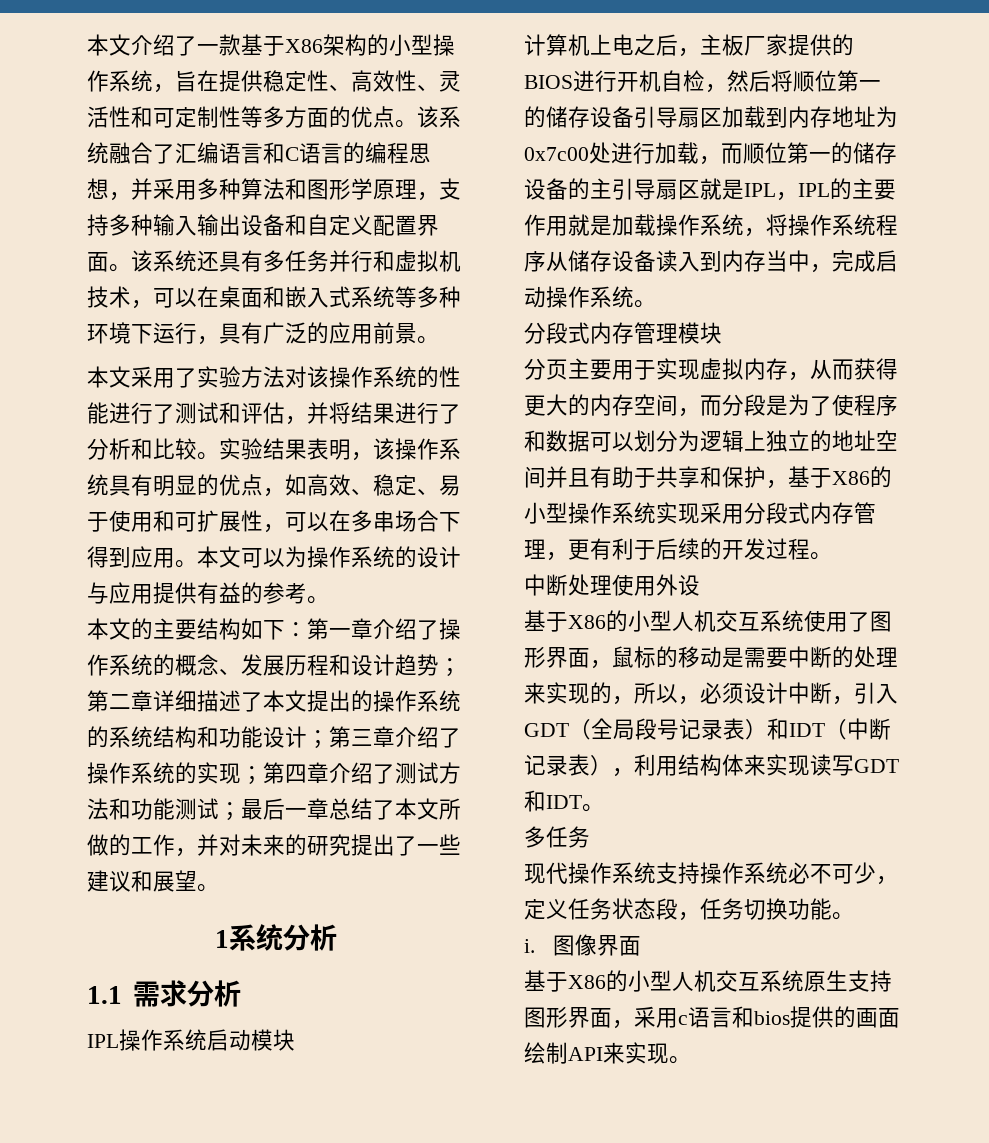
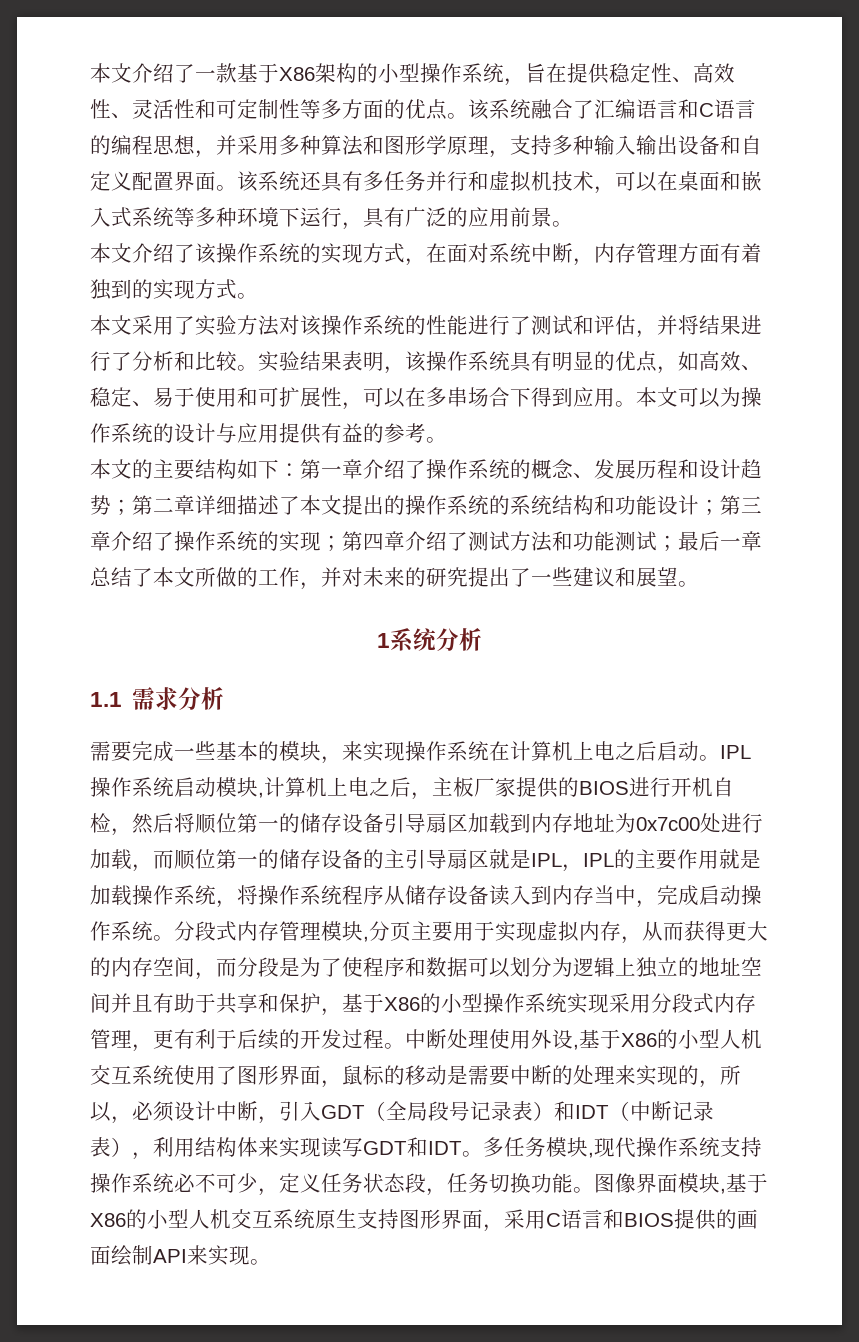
(439, 340) none -> [90,243,762,266] [90,279,258,300] // 本文介绍了该操作系统的实现方式，在面对系统中断，内存管理方面有着独到的实现方式。
(241, 993) none -> [90,741,720,764] 需要完成一些基本的模块，来实现操作系统在计算机上电之后启动。
(295, 1040) // -> [258,792,264,798] ,
(656, 304) // -> (174, 938) none
(722, 333) // -> [363,936,369,942] ,
(832, 556) // -> (405, 1046) none
(700, 585) // -> [573,1044,579,1050] ,
[524,826,590,848] // 多任务 // -> [483,1137,594,1158] 多任务模块,
[524,939,535,953] // i. -> (594, 1190) none
(642, 946) // -> [678,1173,726,1194] 模块,
[678,1006,790,1028] c语言和bios -> [546,1209,674,1229] C语言和BIOS

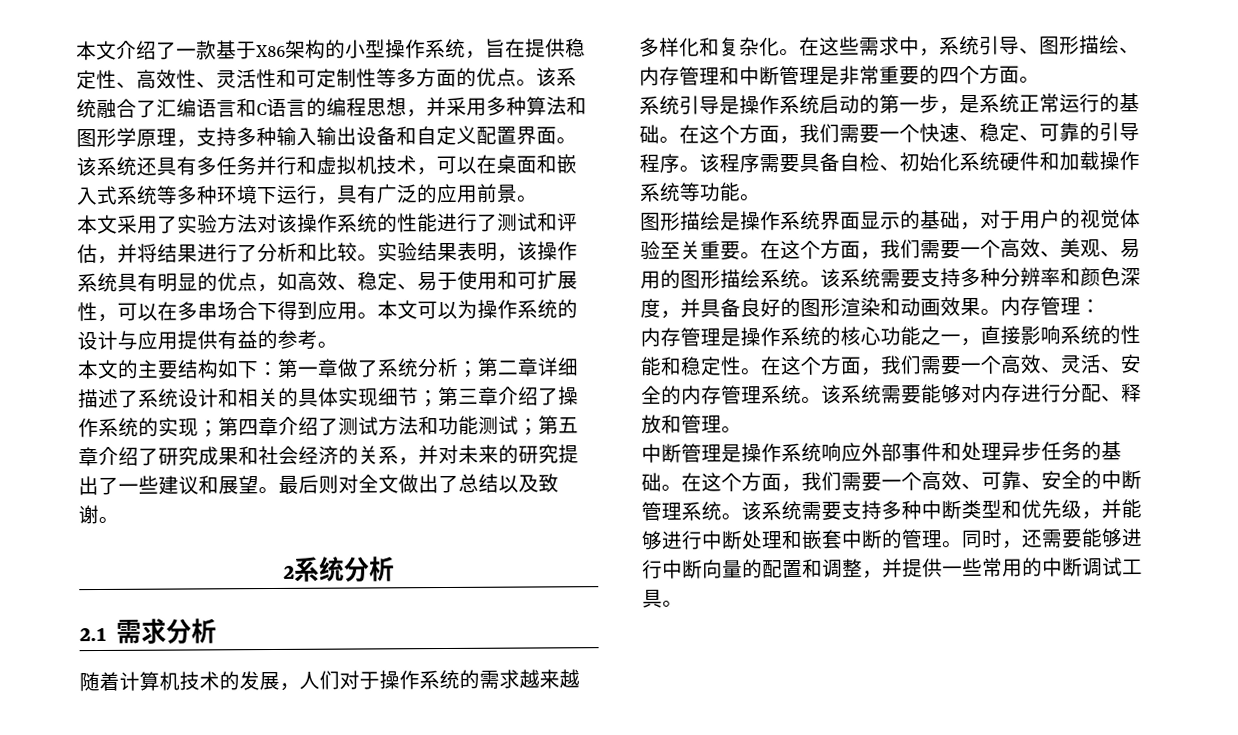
[90,243,762,266] [90,279,258,300] // 本文介绍了该操作系统的实现方式，在面对系统中断，内存管理方面有着独到的实现方式。 -> (538, 198) none
[363,459,762,479] [90,495,111,515] 介绍了操作系统的概念、发展历程和设计趋势 -> [337,357,459,378] 做了系统分析
[300,495,699,515] 本文提出的操作系统的系统结构和功能设计 -> [138,387,419,408] 系统设计和相关的具体实现细节
[678,531,762,551] [90,567,300,587] 最后一章总结了本文所做的工作 -> [538,415,579,435] [78,445,399,467] 第五章介绍了研究成果和社会经济的关系
[377,633,390,648] // 1 -> [278,473,559,494] [78,504,119,525] [283,565,295,579] 最后则对全文做出了总结以及致谢。 // 2
[90,692,122,707] 1.1 -> [79,627,107,642] 2.1
[90,741,751,764] [90,777,734,800] [90,813,763,836] [90,849,761,872] [90,885,762,908] [90,921,768,944] [90,957,762,980] [90,993,756,1016] [90,1029,762,1052] [90,1065,741,1088] [90,1101,714,1124] [90,1137,762,1160] [90,1173,768,1196] [90,1209,758,1232] [90,1245,250,1266] 需要完成一些基本的模块，来实现操作系统在计算机上电之后启动。IPL操作系统启动模块,计算机上电之后，主板厂家提供的BIOS进行开机自检，然后将顺位第一的储存设备引导扇区加载到内存地址为0x7c00处进行加载，而顺位第一的储存设备的主引导扇区就是IPL，IPL的主要作用就是加载操作系统，将操作系统程序从储存设备读入到内存当中，完成启动操作系统。分段式内存管理模块,分页主要用于实现虚拟内存，从而获得更大的内存空间，而分段是为了使程序和数据可以划分为逻辑上独立的地址空间并且有助于共享和保护，基于X86的小型操作系统实现采用分段式内存管理，更有利于后续的开发过程。中断处理使用外设,基于X86的小型人机交互系统使用了图形界面，鼠标的移动是需要中断的处理来实现的，所以，必须设计中断，引入GDT（全局段号记录表）和IDT（中断记录表），利用结构体来实现读写GDT和IDT。多任务模块,现代操作系统支持操作系统必不可少，定义任务状态段，任务切换功能。图像界面模块,基于X86的小型人机交互系统原生支持图形界面，采用C语言和BIOS提供的画面绘制API来实现 -> [79,669,580,692] [639,35,1140,57] [639,64,1040,86] [639,92,1140,115] [639,122,1140,145] [639,150,1140,174] [639,182,761,202] [640,208,1141,231] [640,238,1141,261] [640,266,1141,289] [640,296,1101,319] [640,324,1141,347] [640,353,1142,376] [641,382,1142,405] [641,414,742,434] [641,441,1122,463] [641,469,1142,493] [641,498,1142,521] [641,527,1143,550] [642,557,1143,579] [642,589,663,608] 随着计算机技术的发展，人们对于操作系统的需求越来越多样化和复杂化。在这些需求中，系统引导、图形描绘、内存管理和中断管理是非常重要的四个方面。 // 系统引导是操作系统启动的第一步，是系统正常运行的基础。在这个方面，我们需要一个快速、稳定、可靠的引导程序。该程序需要具备自检、初始化系统硬件和加载操作系统等功能。 // 图形描绘是操作系统界面显示的基础，对于用户的视觉体验至关重要。在这个方面，我们需要一个高效、美观、易用的图形描绘系统。该系统需要支持多种分辨率和颜色深度，并具备良好的图形渲染和动画效果。内存管理： // 内存管理是操作系统的核心功能之一，直接影响系统的性能和稳定性。在这个方面，我们需要一个高效、灵活、安全的内存管理系统。该系统需要能够对内存进行分配、释放和管理。 // 中断管理是操作系统响应外部事件和处理异步任务的基础。在这个方面，我们需要一个高效、可靠、安全的中断管理系统。该系统需要支持多种中断类型和优先级，并能够进行中断处理和嵌套中断的管理。同时，还需要能够进行中断向量的配置和调整，并提供一些常用的中断调试工具

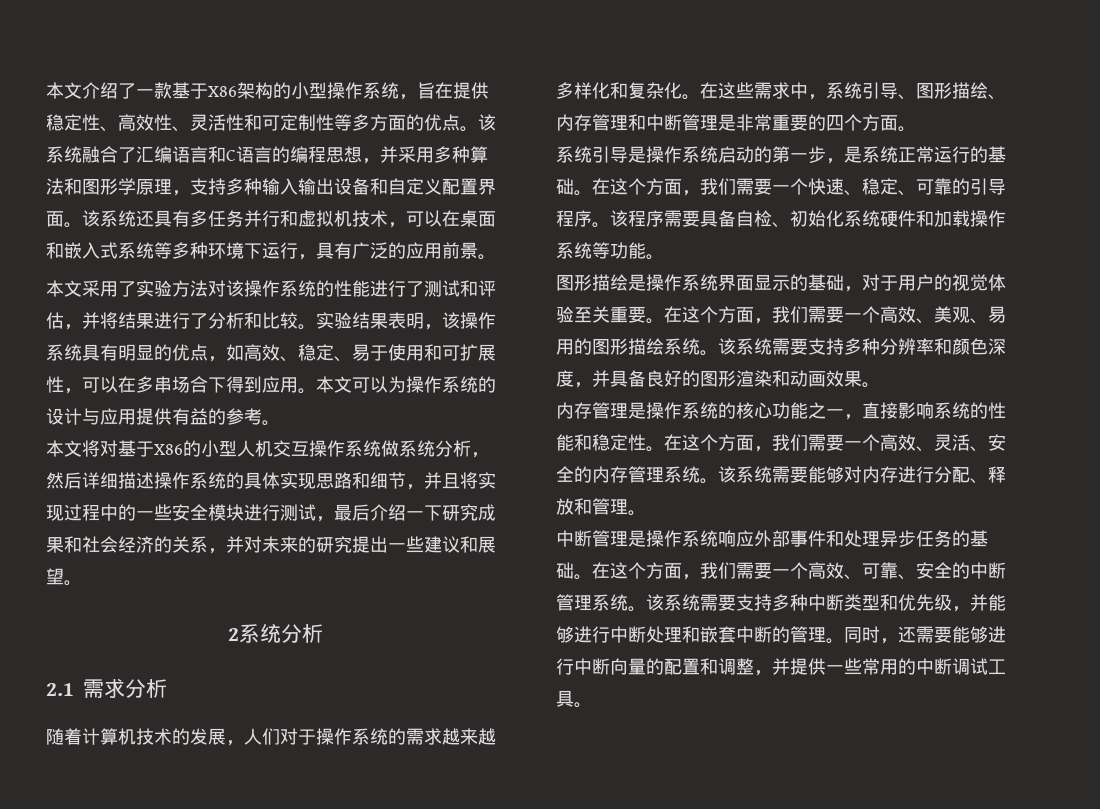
[117,357,579,380] [78,386,579,409] [78,415,579,438] [78,446,159,467] 的主要结构如下：第一章做了系统分析；第二章详细描述了系统设计和相关的具体实现细节；第三章介绍了操作系统的实现；第四章介绍了测试方法和功能测试；第五章介绍了 -> [82,440,489,458] [46,472,496,490] [46,504,442,522] 将对基于X86的小型人机交互操作系统做系统分析，然后详细描述操作系统的具体实现思路和细节，并且将实现过程中的一些安全模块进行测试，最后介绍一下
[98,476,119,495] 了 -> (388, 544) none
[278,473,559,494] [78,504,119,525] 最后则对全文做出了总结以及致谢。 -> (82, 583) none
[1000,296,1101,316] 内存管理： -> (880, 385) none

